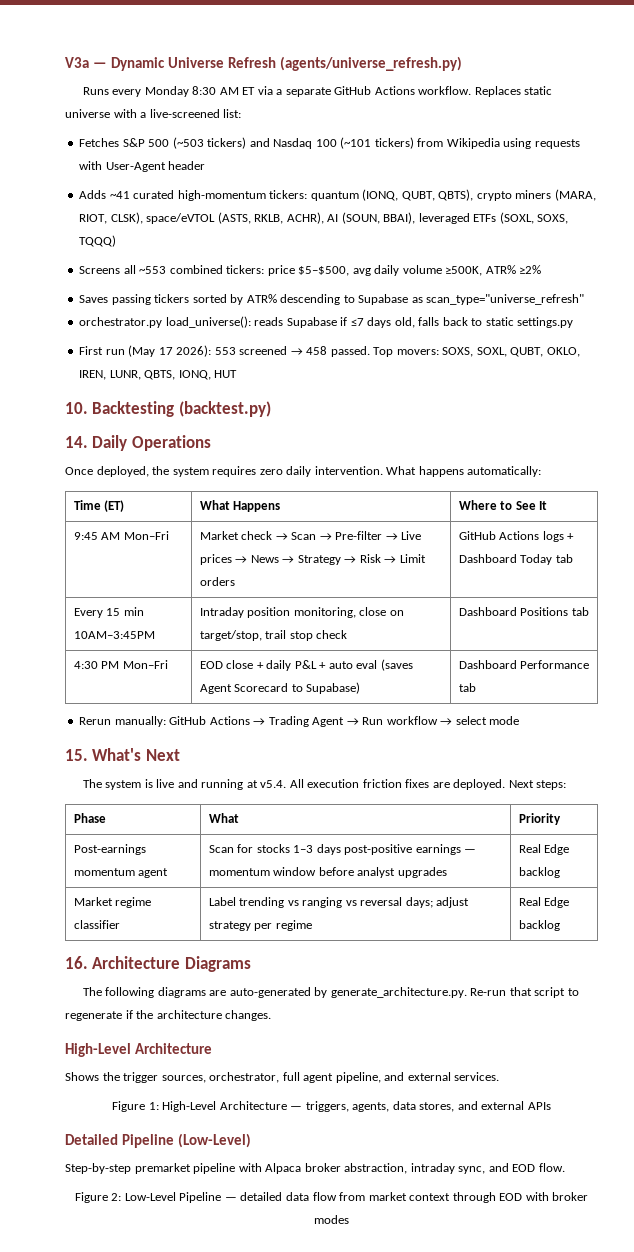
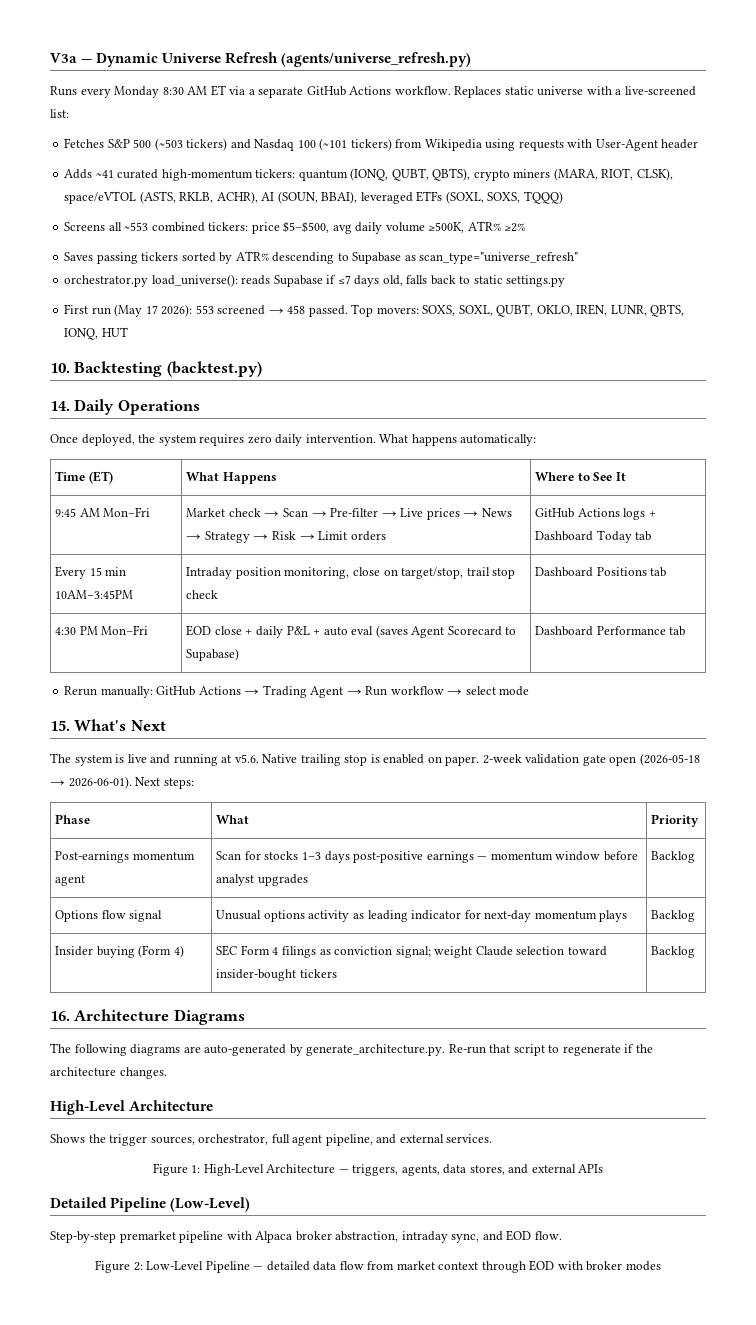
[260,779,506,790] v5.4. All execution friction fixes are deployed. -> [234,753,700,766] [50,776,132,789] v5.6. Native trailing stop is enabled on paper. 2-week validation gate open (2026-05-18 → 2026-06-01).
[518,844,570,855] [518,867,560,878] [73,897,152,908] [73,920,120,929] [208,897,470,908] [208,920,312,931] [518,897,570,908] [518,920,560,931] Real Edge backlog // Market regime classifier | Label trending vs ranging vs reversal days; adjust strategy per regime | Real Edge backlog -> [651,851,696,863] [55,910,163,922] [216,910,628,922] [651,910,696,922] [55,945,184,958] [216,945,607,958] [216,969,337,981] [651,946,696,958] Backlog // Options flow signal | Unusual options activity as leading indicator for next-day momentum plays | Backlog // Insider buying (Form 4) | SEC Form 4 filings as conviction signal; weight Claude selection toward insider-bought tickers | Backlog

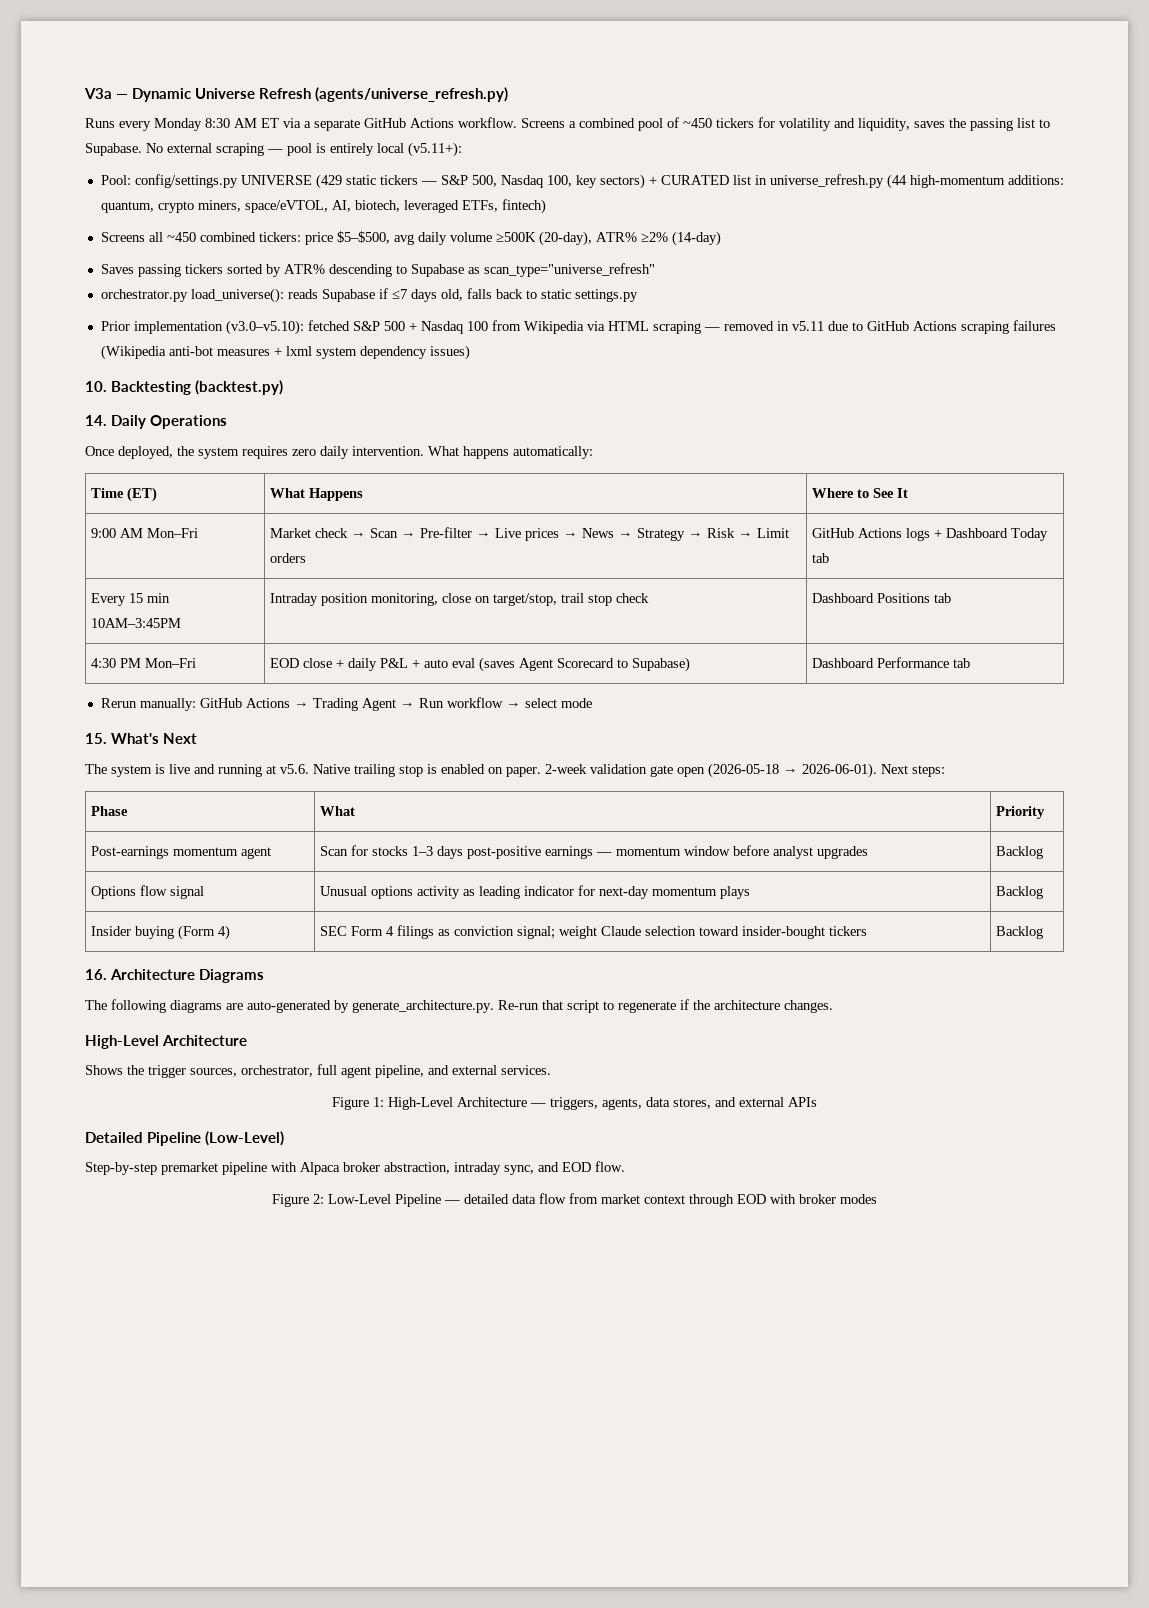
[454,86,696,98] [50,109,69,118] [64,138,699,151] [64,168,673,181] [64,191,563,204] Replaces static universe with a live-screened list: // Fetches S&P 500 (~503 tickers) and Nasdaq 100 (~101 tickers) from Wikipedia using requests with User-Agent header // Adds ~41 curated high-momentum tickers: quantum (IONQ, QUBT, QBTS), crypto miners (MARA, RIOT, CLSK), space/eVTOL (ASTS, RKLB, ACHR), AI (SOUN, BBAI), leveraged ETFs (SOXL, SOXS, TQQQ) -> [521,117,1050,131] [85,142,462,157] [100,174,1064,189] [100,199,546,214] Screens a combined pool of ~450 tickers for volatility and liquidity, saves the passing list to Supabase. No external scraping — pool is entirely local (v5.11+): // Pool: config/settings.py UNIVERSE (429 static tickers — S&P 500, Nasdaq 100, key sectors) + CURATED list in universe_refresh.py (44 high-momentum additions: quantum, crypto miners, space/eVTOL, AI, biotech, leveraged ETFs, fintech)
[124,222,149,231] ~553 -> [166,232,196,242] ~450
[428,222,465,233] ≥500K, -> [495,231,592,246] ≥500K (20-day),
(526, 227) none -> [671,231,721,246] (14-day)
[64,304,685,317] [64,327,128,340] First run (May 17 2026): 553 screened → 458 passed. Top movers: SOXS, SOXL, QUBT, OKLO, IREN, LUNR, QBTS, IONQ, HUT -> [100,320,1056,335] [100,345,470,360] Prior implementation (v3.0–v5.10): fetched S&P 500 + Nasdaq 100 from Wikipedia via HTML scraping — removed in v5.11 due to GitHub Actions scraping failures (Wikipedia anti-bot measures + lxml system dependency issues)
[55,508,77,517] 9:45 -> [91,528,117,538] 9:00

